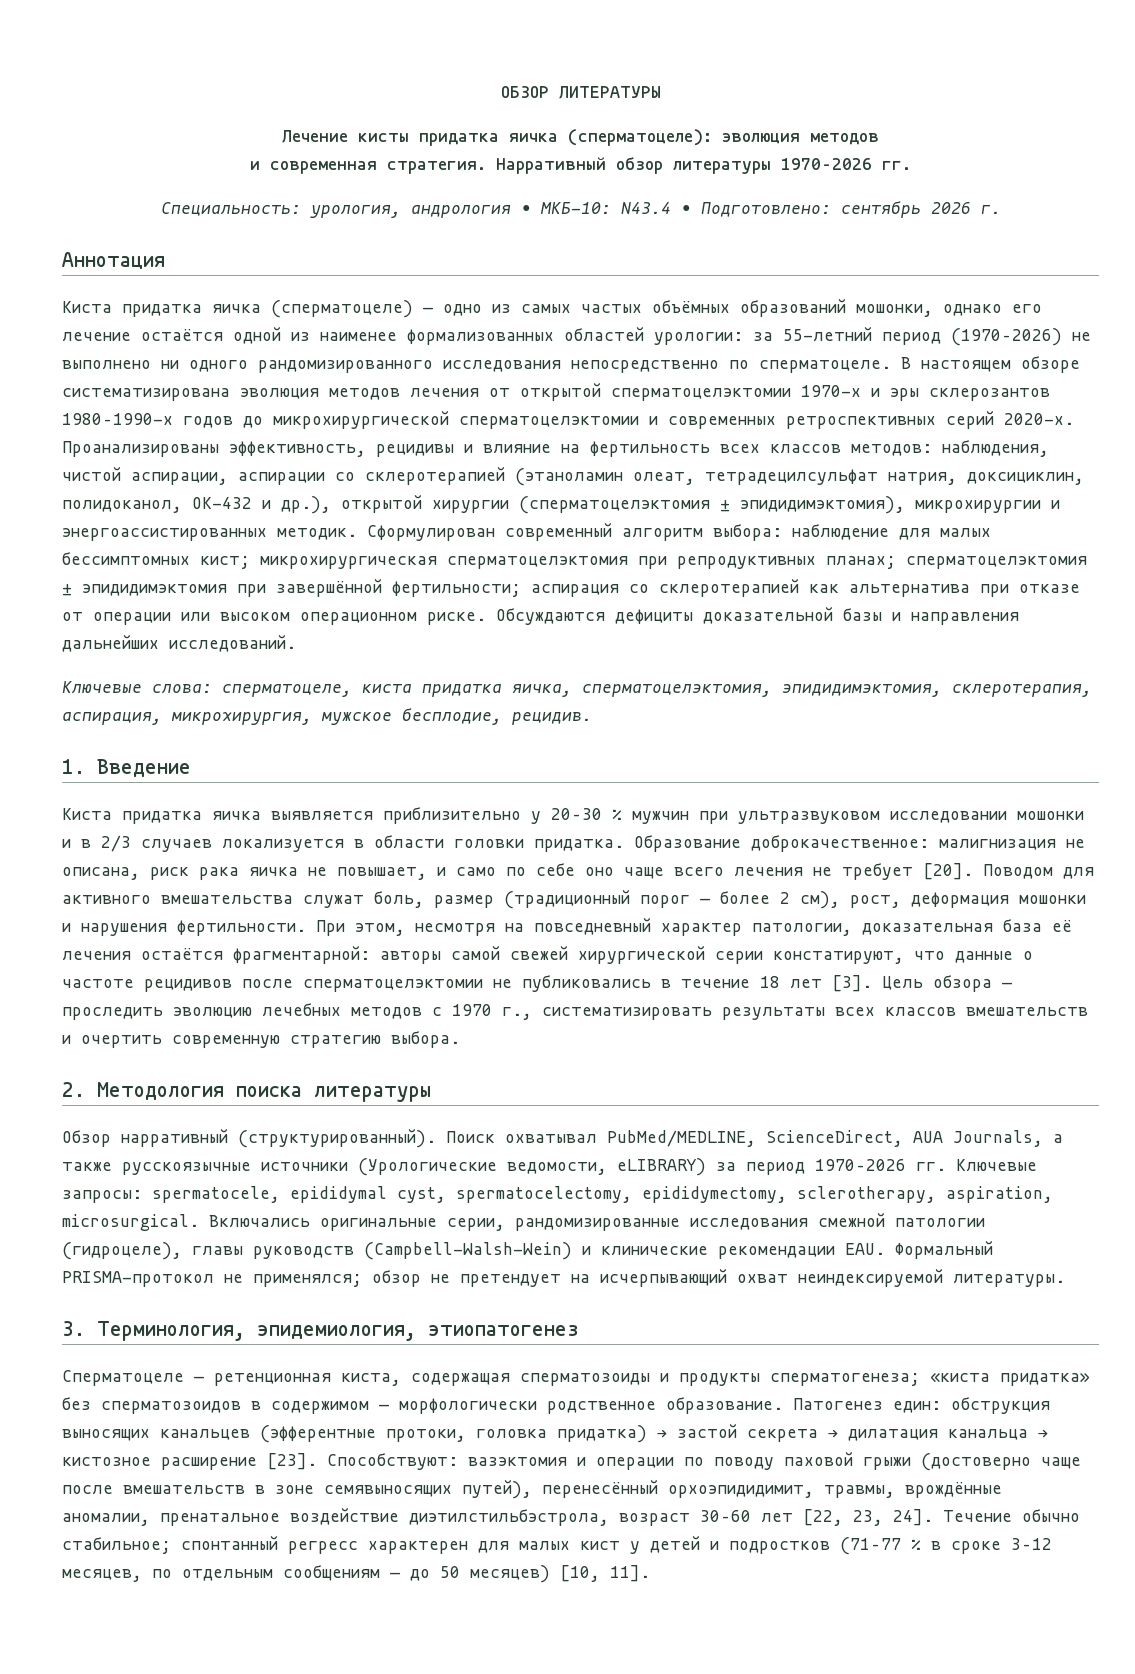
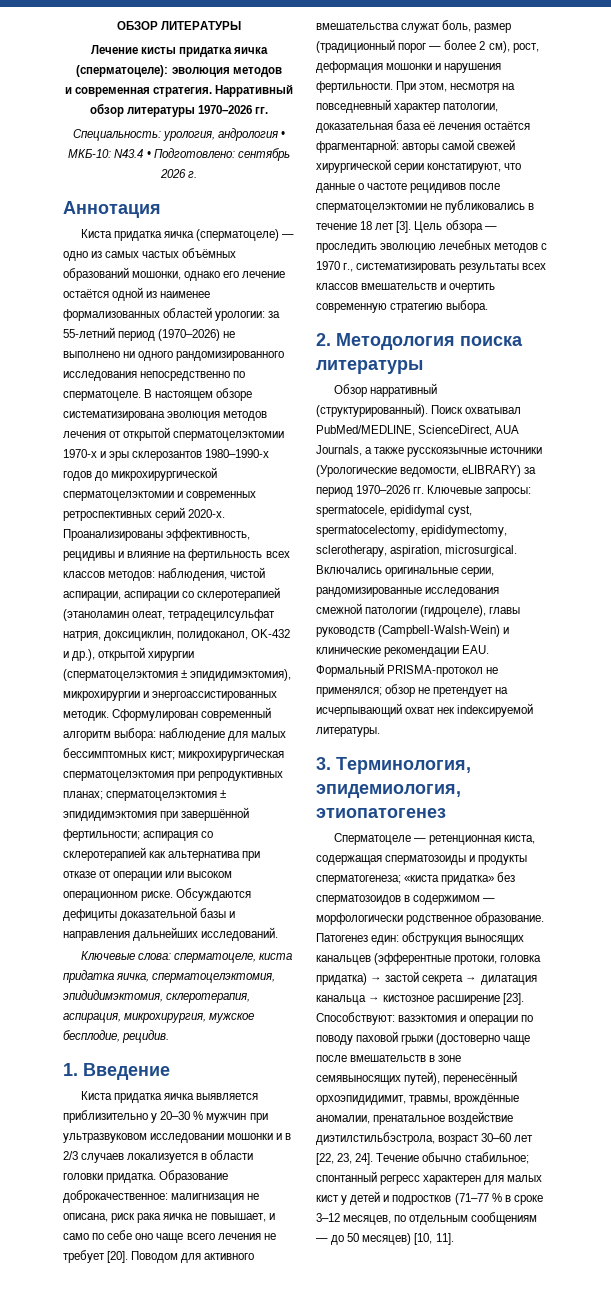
[798,1269,943,1287] неиндексируемой -> [437,703,534,717] нек indeксируемой

